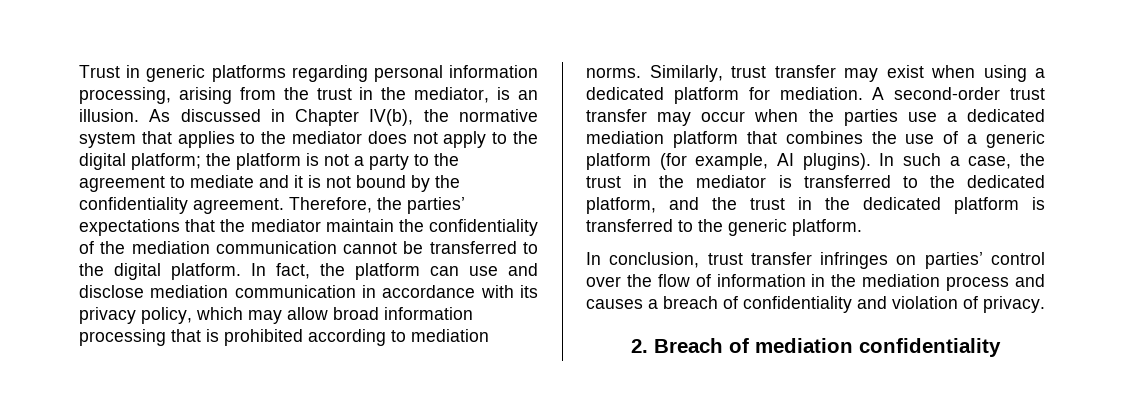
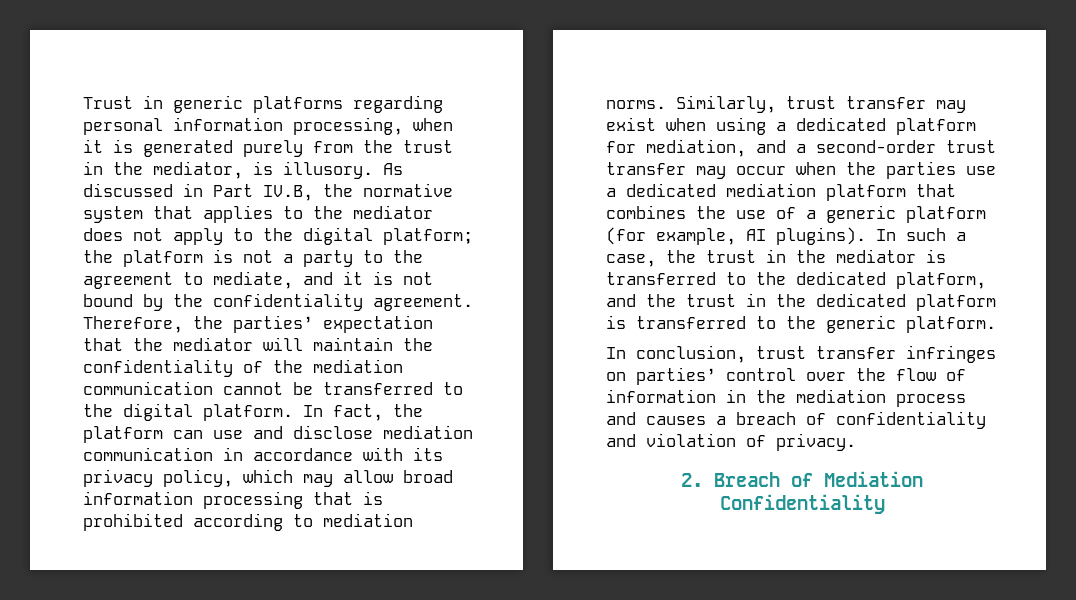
[178,87,232,104] arising -> [413,118,453,131] [83,139,303,157] when it is generated purely
[518,90,539,100] [79,109,139,122] an illusion. -> [283,161,373,179] illusory.
[295,109,414,126] Chapter IV(b), -> [213,184,313,201] Part IV.B,
[190,175,254,188] mediate -> [213,271,293,289] mediate,
[79,219,180,236] expectations -> [323,315,433,333] expectation
(321, 225) none -> [263,337,303,351] will
[779,87,885,100] mediation. A -> [646,139,806,157] mediation, and a
[755,338,1001,357] mediation confidentiality -> [824,471,923,487] [719,494,885,514] Mediation Confidentiality

